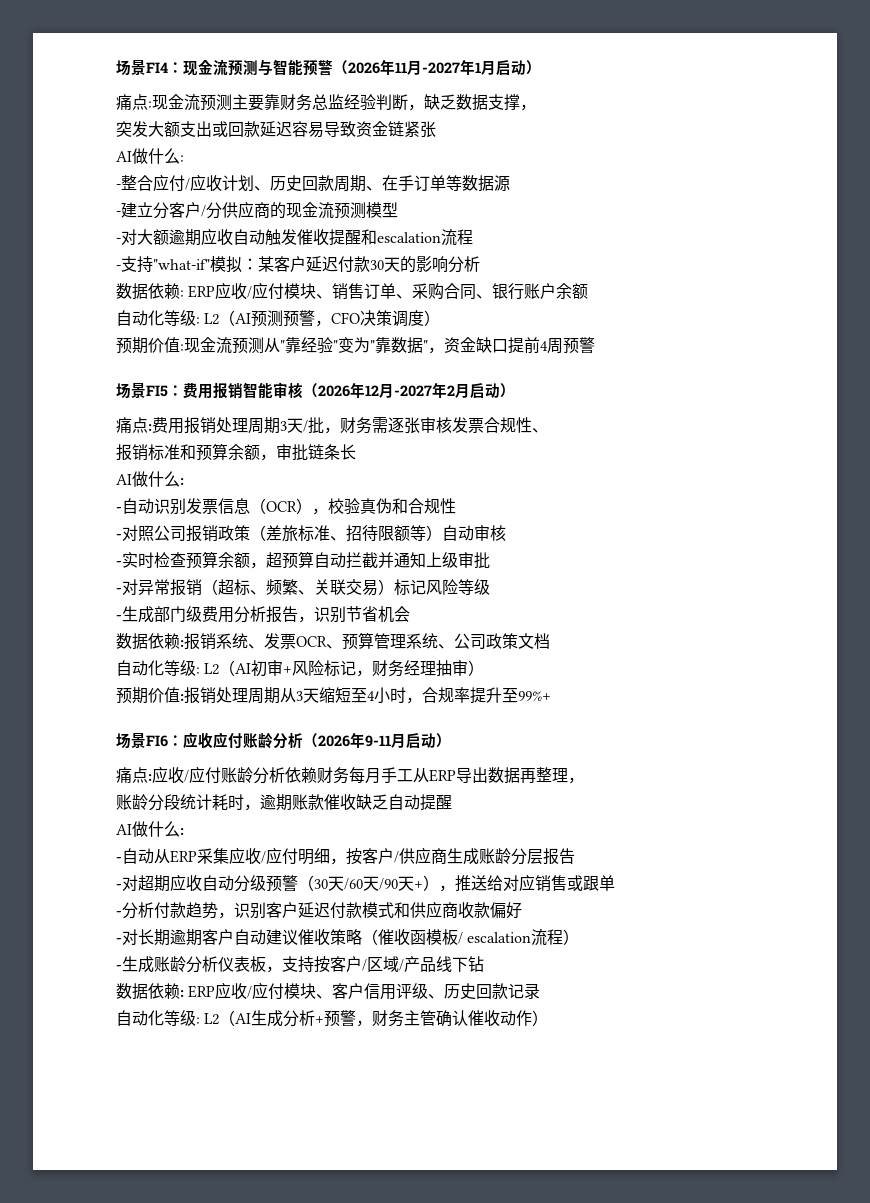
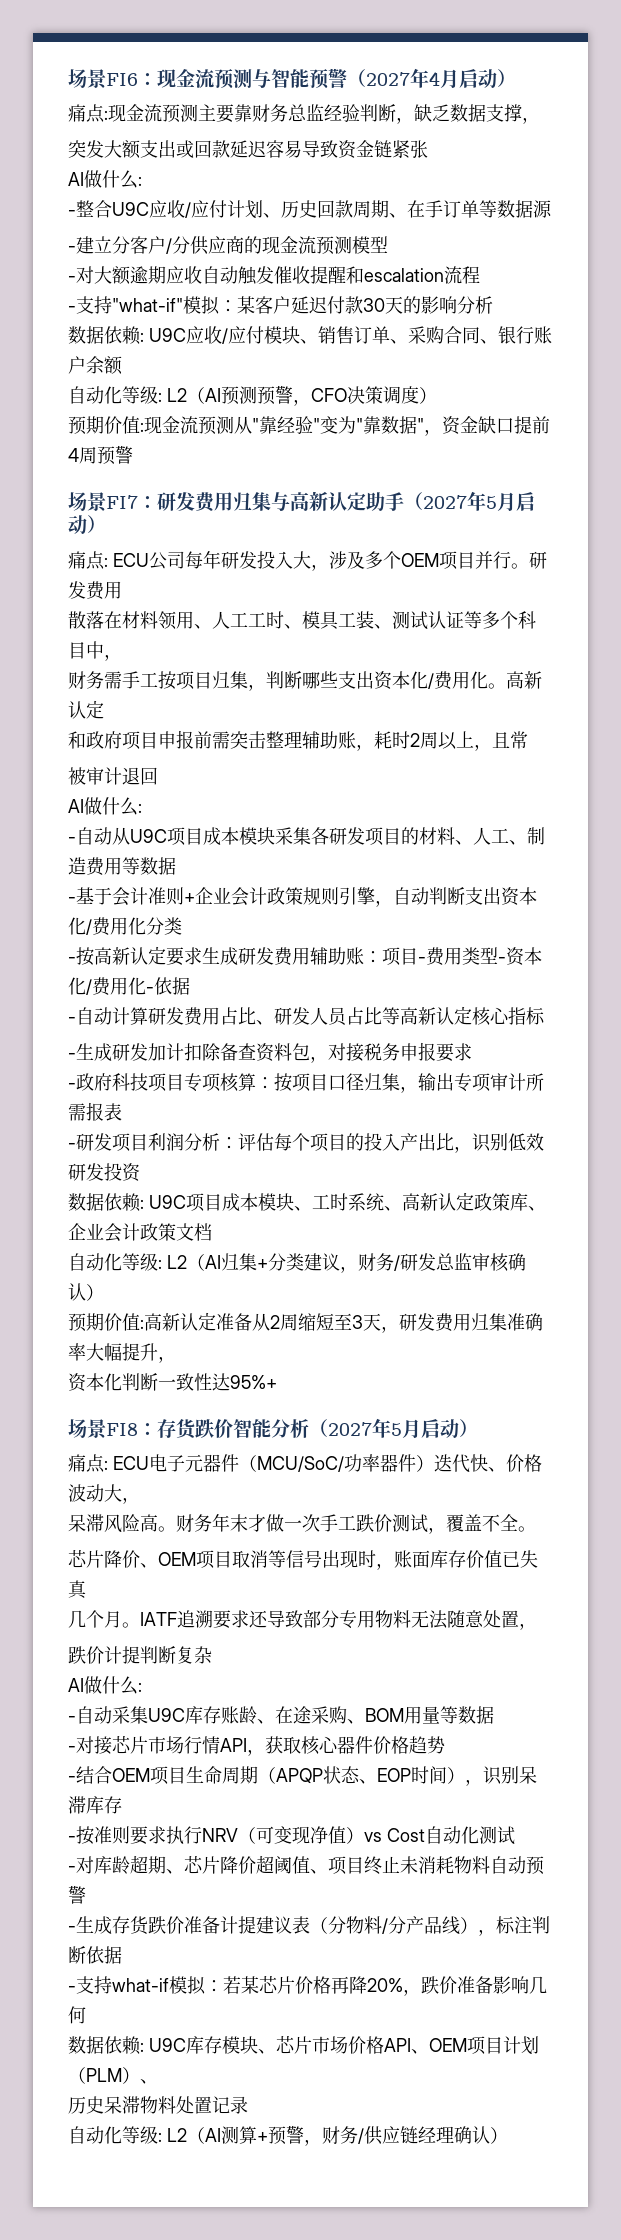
[116,60,168,76] 场景FI4 -> [68,69,138,89] 场景FI6
[348,59,481,76] 2026年11月-2027年1 -> [366,68,440,88] 2027年4
[153,174,222,192] 应付/应收 -> [112,200,227,218] U9C应收/应付
[188,285,216,298] ERP -> [149,328,186,342] U9C
[146,382,515,399] [116,417,548,434] [116,443,356,461] [116,471,184,487] [116,498,456,515] [116,525,506,542] [116,551,490,569] [116,579,490,596] [116,606,410,623] [116,632,486,650] FI5：费用报销智能审核（2026年12月-2027年2月启动） // 痛点:费用报销处理周期3天/批，财务需逐张审核发票合规性、 // 报销标准和预算余额，审批链条长 // AI做什么: // -自动识别发票信息（OCR），校验真伪和合规性 // -对照公司报销政策（差旅标准、招待限额等）自动审核 // -实时检查预算余额，超预算自动拦截并通知上级审批 // -对异常报销（超标、频繁、关联交易）标记风险等级 // -生成部门级费用分析报告，识别节省机会 // 数据依赖:报销系统、发票OCR、预算管理系统、公司 -> [106,491,535,512] [68,515,106,534] [68,550,547,571] [68,581,122,600] [68,611,536,630] [68,641,122,661] [68,671,542,691] [68,700,104,719] [68,730,528,751] [68,767,158,785] [68,797,142,816] [68,827,545,846] [68,857,176,876] [68,887,537,907] [68,917,182,936] [68,946,542,966] [68,977,190,996] [68,1006,545,1026] [68,1042,472,1063] [68,1073,544,1093] [68,1102,122,1121] [68,1133,544,1153] [68,1163,141,1182] [68,1192,546,1212] [68,1223,140,1242] FI7：研发费用归集与高新认定助手（2027年5月启动） // 痛点: ECU公司每年研发投入大，涉及多个OEM项目并行。研发费用 // 散落在材料领用、人工工时、模具工装、测试认证等多个科目中， // 财务需手工按项目归集，判断哪些支出资本化/费用化。高新认定 // 和政府项目申报前需突击整理辅助账，耗时2周以上，且常 // 被审计退回 // AI做什么: // -自动从U9C项目成本模块采集各研发项目的材料、人工、制造费用等数据 // -基于会计准则+企业会计政策规则引擎，自动判断支出资本化/费用化分类 // -按高新认定要求生成研发费用辅助账：项目-费用类型-资本化/费用化-依据 // -自动计算研发费用占比、研发人员占比等高新认定核心指标 // -生成研发加计扣除备查资料包，对接税务申报要求 // -政府科技项目专项核算：按项目口径归集，输出专项审计所需报表 // -研发项目利润分析：评估每个项目的投入产出比，识别低效研发投资 // 数据依赖: U9C项目成本模块、工时系统、高新认定政策库、企业会计
[251,660,485,677] [116,687,551,704] [116,732,451,749] [116,766,584,784] [116,794,452,811] [116,821,184,837] [116,847,575,865] [116,874,615,892] [116,901,522,919] [116,929,580,946] [116,956,484,973] [116,982,509,1000] 初审+风险标记，财务经理抽审） // 预期价值:报销处理周期从3天缩短至4小时，合规率提升至99%+ // 场景FI6：应收应付账龄分析（2026年9-11月启动） // 痛点:应收/应付账龄分析依赖财务每月手工从ERP导出数据再整理， // 账龄分段统计耗时，逾期账款催收缺乏自动提醒 // AI做什么: // -自动从ERP采集应收/应付明细，按客户/供应商生成账龄分层报告 // -对超期应收自动分级预警（30天/60天/90天+），推送给对应销售或跟单 // -分析付款趋势，识别客户延迟付款模式和供应商收款偏好 // -对长期逾期客户自动建议催收策略（催收函模板/ escalation流程） // -生成账龄分析仪表板，支持按客户/区域/产品线下钻 // 数据依赖: ERP应收/应付模块、客户信用评级、历史回款 -> [221,1253,526,1273] [68,1283,104,1301] [68,1312,543,1333] [68,1343,176,1363] [68,1373,277,1392] [68,1418,478,1439] [68,1454,542,1473] [68,1484,140,1504] [68,1513,536,1534] [67,1550,538,1570] [68,1580,87,1599] [68,1610,537,1630] [68,1646,212,1664] [68,1676,142,1695] [68,1706,494,1725] [68,1736,445,1756] [68,1766,537,1786] [68,1796,122,1814] [68,1826,515,1845] [68,1855,544,1875] [68,1885,86,1904] [68,1916,550,1936] [68,1946,122,1964] [68,1976,547,1996] [68,2006,86,2024] [68,2036,539,2055] [68,2067,158,2084] [68,2096,212,2114] 归集+分类建议，财务/研发总监审核确认） // 预期价值:高新认定准备从2周缩短至3天，研发费用归集准确率大幅提升， // 资本化判断一致性达95%+ // 场景FI8：存货跌价智能分析（2027年5月启动） // 痛点: ECU电子元器件（MCU/SoC/功率器件）迭代快、价格波动大， // 呆滞风险高。财务年末才做一次手工跌价测试，覆盖不全。 // 芯片降价、OEM项目取消等信号出现时，账面库存价值已失真 // 几个月。IATF追溯要求还导致部分专用物料无法随意处置， // 跌价计提判断复杂 // AI做什么: // -自动采集U9C库存账龄、在途采购、BOM用量等数据 // -对接芯片市场行情API，获取核心器件价格趋势 // -结合OEM项目生命周期（APQP状态、EOP时间），识别呆滞库存 // -按准则要求执行NRV（可变现净值）vs Cost自动化测试 // -对库龄超期、芯片降价超阈值、项目终止未消耗物料自动预警 // -生成存货跌价准备计提建议表（分物料/分产品线），标注判断依据 // -支持what-if模拟：若某芯片价格再降20%，跌价准备影响几何 // 数据依赖: U9C库存模块、芯片市场价格API、OEM项目计划（PLM）、 // 历史呆滞物料处置
[251,1010,316,1027] 生成分析 -> [221,2126,257,2144] 测算
[404,1010,533,1027] 主管确认催收动作 -> [358,2126,490,2145] /供应链经理确认

